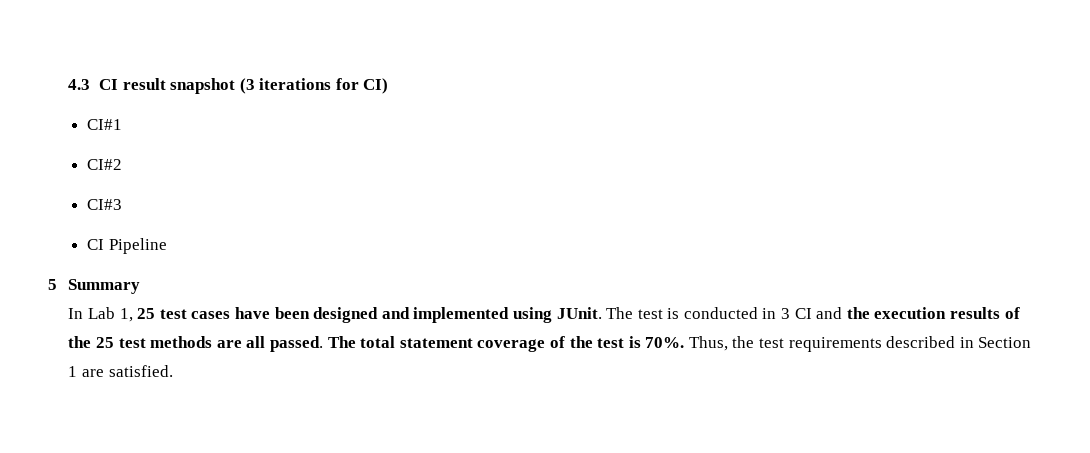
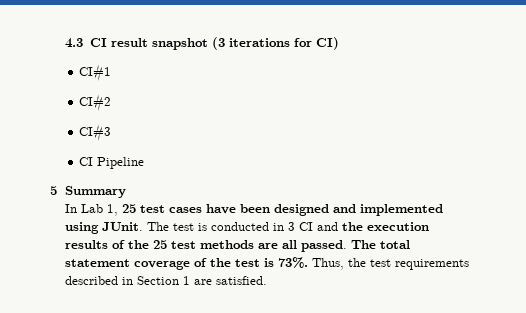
[645,337,685,348] 70%. -> [278,257,309,268] 73%.

